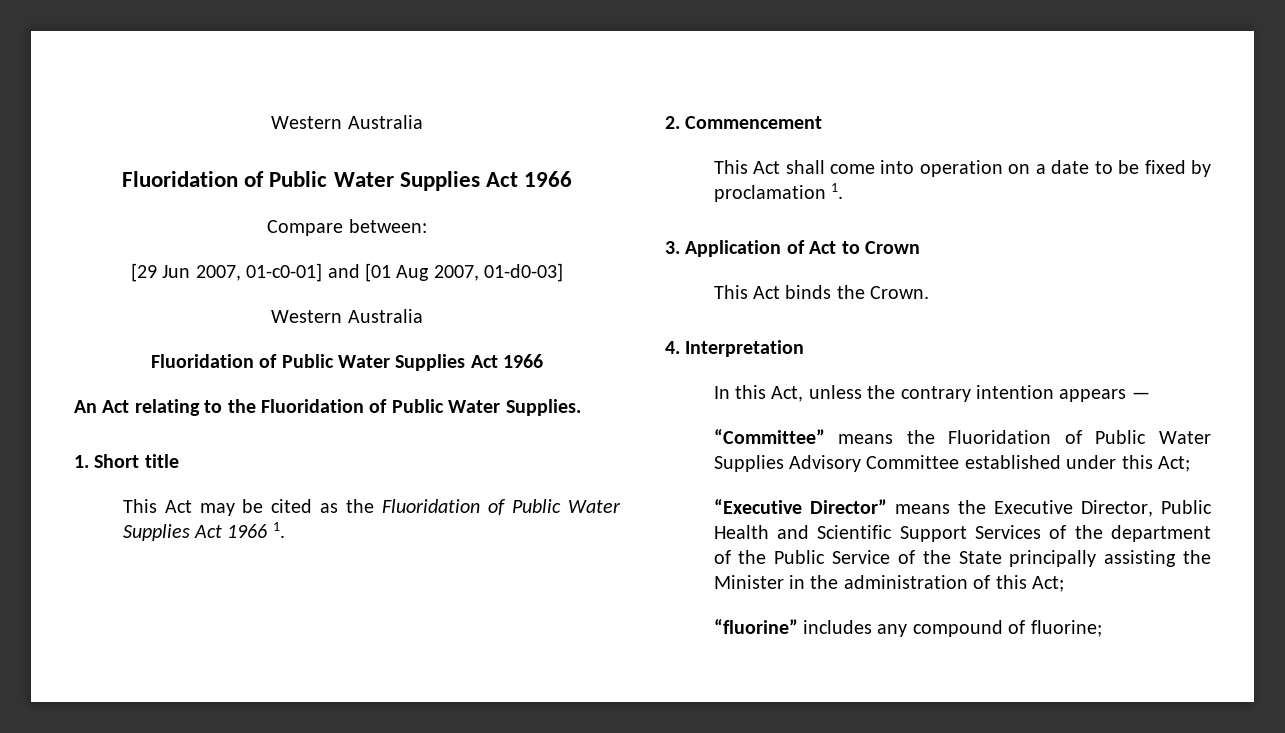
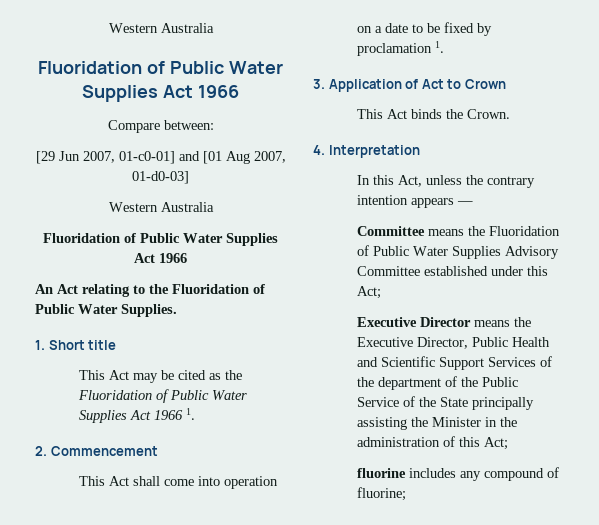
[713,429,825,444] “Committee” -> [357,226,426,236] Committee
[713,499,887,514] “Executive Director” -> [357,317,472,327] Executive Director
[713,619,798,634] “fluorine” -> [357,468,407,478] fluorine

